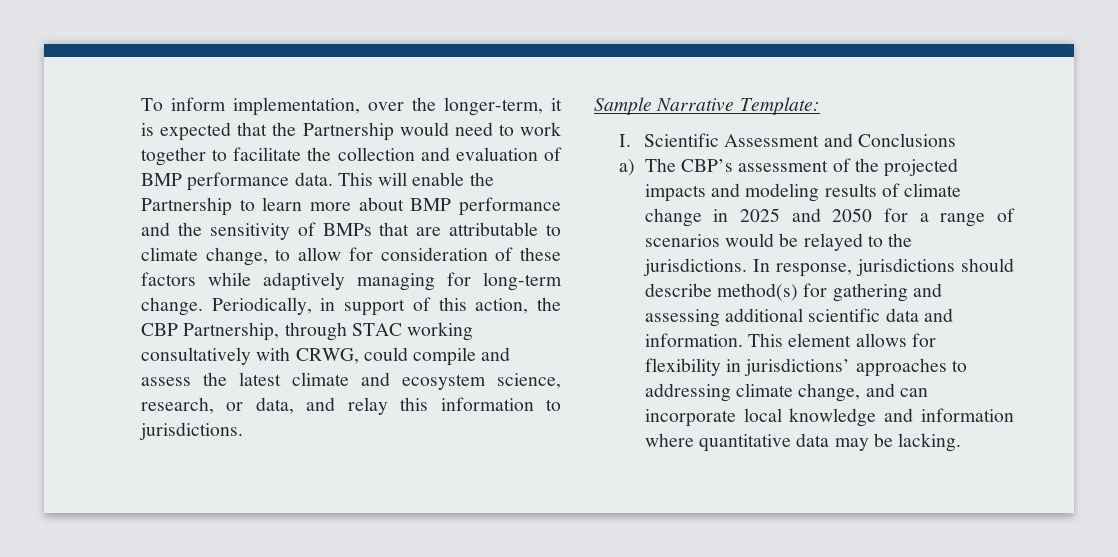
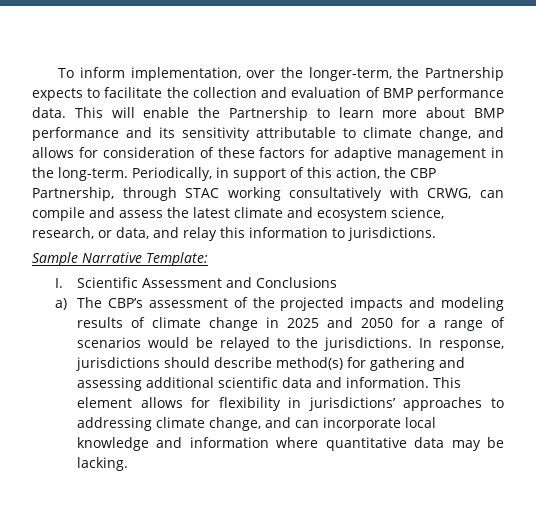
[551,98,562,111] [141,122,561,141] [141,147,206,166] it is expected that the Partnership would need to work together -> [397,67,505,81] [32,88,83,101] the Partnership expects
[177,222,442,240] the sensitivity of BMPs that are -> [159,127,250,141] its sensitivity
[275,247,342,261] to allow -> [478,127,504,138] [32,147,74,158] and allows
[208,272,562,291] [141,297,203,316] while adaptively managing for long-term change. -> [310,147,505,161] [32,167,128,181] for adaptive management in the long-term.
[363,347,408,361] could -> [480,190,505,198] can

